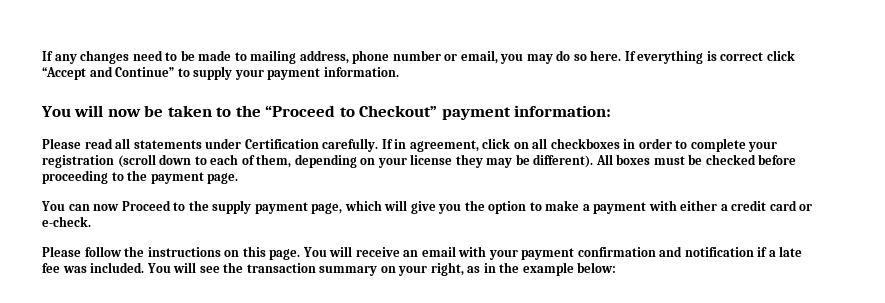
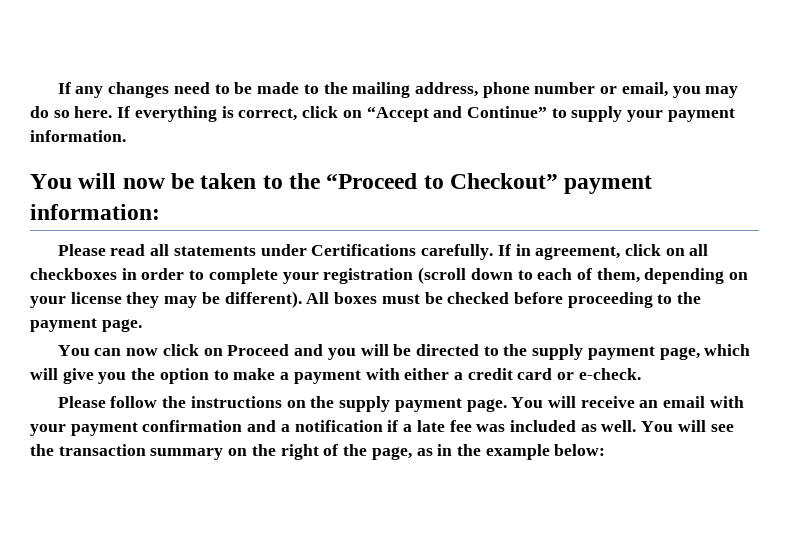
(247, 56) none -> [323,82,348,94] the
[720,50,795,61] correct click -> [238,106,362,121] correct, click on
[244,139,319,149] Certification -> [311,244,417,256] Certifications
[121,200,171,211] Proceed -> [162,344,479,360] click on Proceed and you will be directed
[242,246,266,257] this -> [310,396,462,412] the supply payment
(683, 251) none -> [280,424,290,432] a
[90,262,145,273] included. -> [509,420,637,432] included as well.
[398,262,464,276] your right, -> [251,444,412,460] the right of the page,

